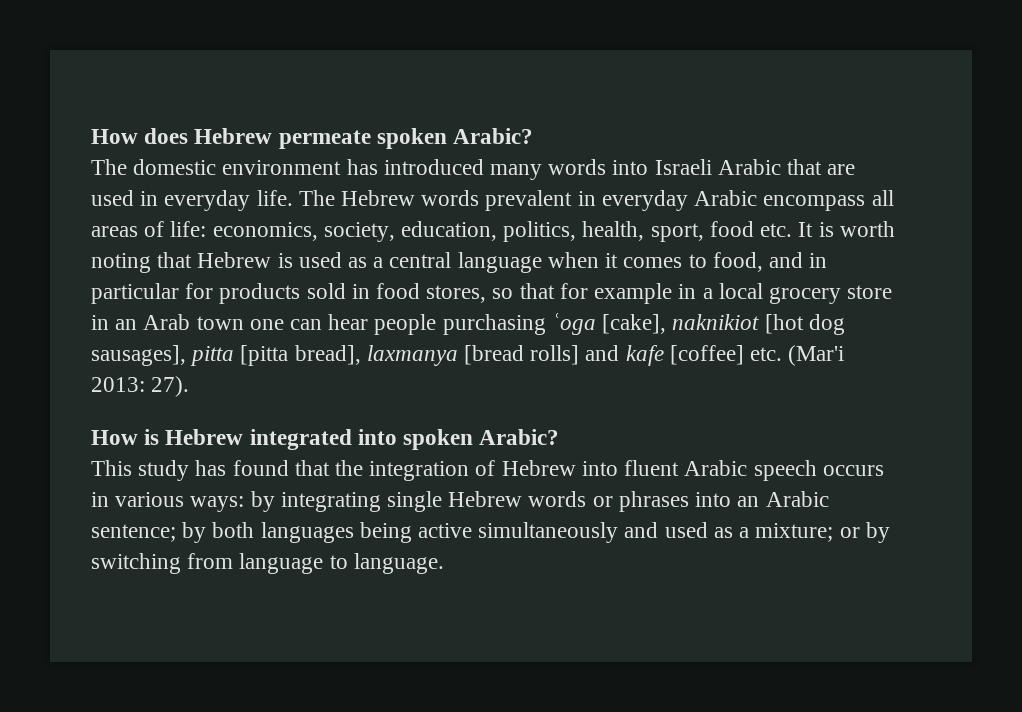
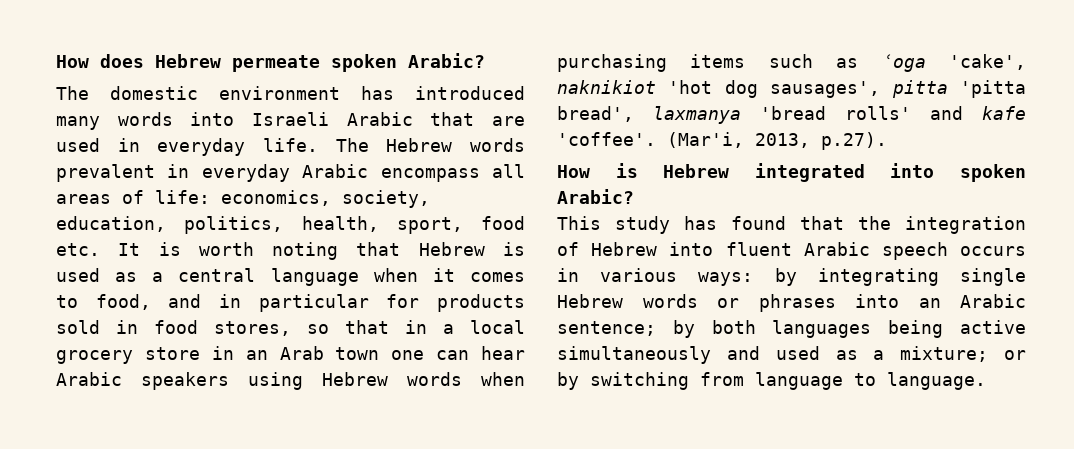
[559,283,673,304] for example -> (389, 327) none
[374,313,845,335] [91,345,845,366] [91,376,190,397] people purchasing ʿoga [cake], naknikiot [hot dog sausages], pitta [pitta bread], laxmanya [bread rolls] and kafe [coffee] etc. (Mar'i 2013: 27). -> [56,372,525,390] [557,54,1026,72] [557,80,1026,98] [557,106,1026,124] [557,132,887,150] Arabic speakers using Hebrew words when purchasing items such as ʿoga 'cake', naknikiot 'hot dog sausages', pitta 'pitta bread', laxmanya 'bread rolls' and kafe 'coffee'. (Mar'i, 2013, p.27).

